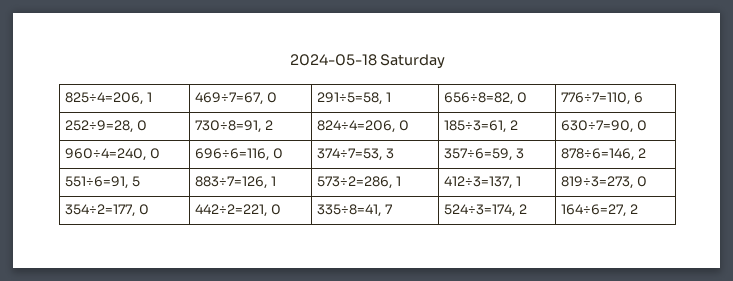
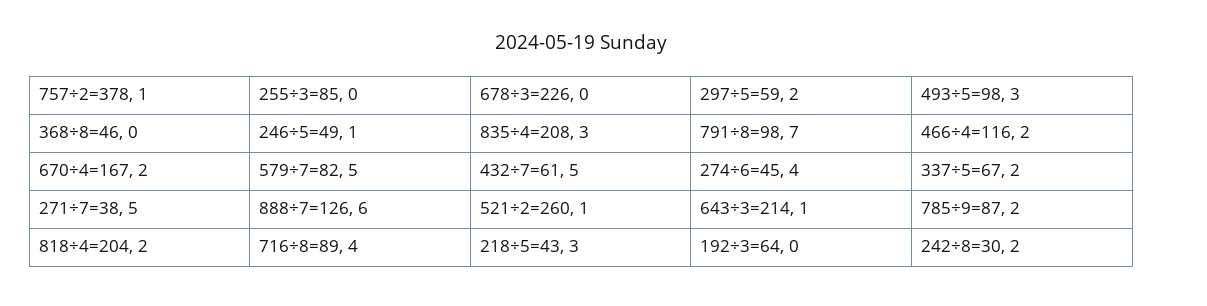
[289,54,446,69] [65,92,152,105] [195,92,277,105] [317,92,391,105] [444,92,527,105] [561,92,643,105] [65,120,147,133] [195,120,273,133] [317,120,409,133] [444,120,518,133] [561,120,647,133] [65,148,160,161] [195,148,283,161] [317,148,394,161] [444,148,524,161] [561,148,646,161] [65,176,140,189] [195,176,276,189] [317,176,401,189] [444,176,521,189] [561,176,647,189] [65,204,149,217] [195,204,281,217] [317,204,392,217] [444,204,527,217] [561,204,627,217] 2024-05-18 Saturday // 825÷4=206, 1 | 469÷7=67, 0 | 291÷5=58, 1 | 656÷8=82, 0 | 776÷7=110, 6 // 252÷9=28, 0 | 730÷8=91, 2 | 824÷4=206, 0 | 185÷3=61, 2 | 630÷7=90, 0 // 960÷4=240, 0 | 696÷6=116, 0 | 374÷7=53, 3 | 357÷6=59, 3 | 878÷6=146, 2 // 551÷6=91, 5 | 883÷7=126, 1 | 573÷2=286, 1 | 412÷3=137, 1 | 819÷3=273, 0 // 354÷2=177, 0 | 442÷2=221, 0 | 335÷8=41, 7 | 524÷3=174, 2 | 164÷6=27, -> [495,34,667,54] [39,88,148,102] [259,88,358,102] [480,88,589,102] [700,88,799,102] [921,88,1020,102] [39,126,138,140] [259,126,358,140] [480,126,589,140] [700,126,799,140] [921,126,1030,140] [39,164,148,178] [259,164,358,178] [480,164,579,178] [700,164,799,178] [921,164,1020,178] [39,202,138,216] [259,202,368,216] [480,202,589,216] [700,202,809,216] [921,202,1020,216] [39,240,148,254] [259,240,358,254] [480,240,579,254] [700,240,799,254] [921,240,1006,254] 2024-05-19 Sunday // 757÷2=378, 1 | 255÷3=85, 0 | 678÷3=226, 0 | 297÷5=59, 2 | 493÷5=98, 3 // 368÷8=46, 0 | 246÷5=49, 1 | 835÷4=208, 3 | 791÷8=98, 7 | 466÷4=116, 2 // 670÷4=167, 2 | 579÷7=82, 5 | 432÷7=61, 5 | 274÷6=45, 4 | 337÷5=67, 2 // 271÷7=38, 5 | 888÷7=126, 6 | 521÷2=260, 1 | 643÷3=214, 1 | 785÷9=87, 2 // 818÷4=204, 2 | 716÷8=89, 4 | 218÷5=43, 3 | 192÷3=64, 0 | 242÷8=30,

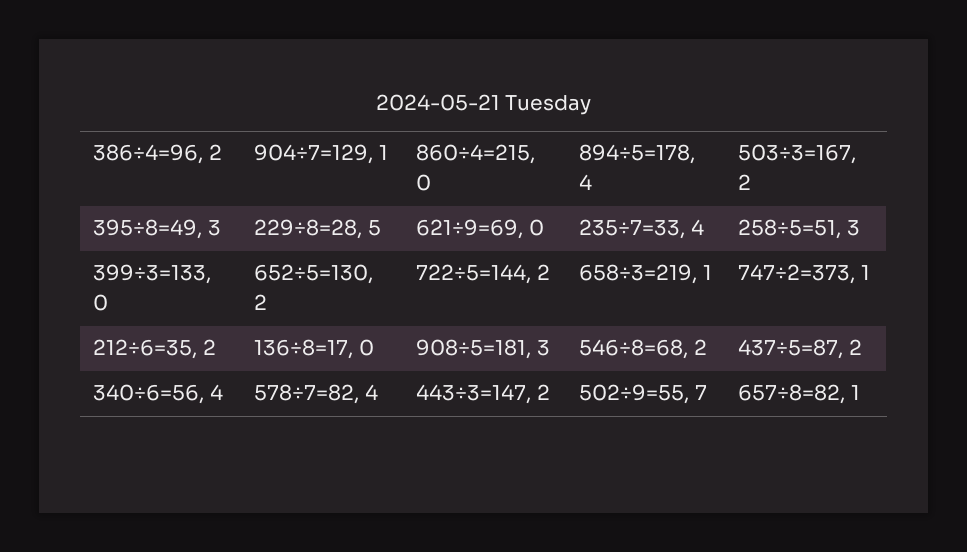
[495,34,667,54] [39,88,148,102] [259,88,358,102] [480,88,589,102] [700,88,799,102] [921,88,1020,102] [39,126,138,140] [259,126,358,140] [480,126,589,140] [700,126,799,140] [921,126,1030,140] [39,164,148,178] [259,164,358,178] [480,164,579,178] [700,164,799,178] [921,164,1020,178] [39,202,138,216] [259,202,368,216] [480,202,589,216] [700,202,809,216] [921,202,1020,216] [39,240,148,254] [259,240,358,254] [480,240,579,254] [700,240,799,254] [921,240,1020,254] 2024-05-19 Sunday // 757÷2=378, 1 | 255÷3=85, 0 | 678÷3=226, 0 | 297÷5=59, 2 | 493÷5=98, 3 // 368÷8=46, 0 | 246÷5=49, 1 | 835÷4=208, 3 | 791÷8=98, 7 | 466÷4=116, 2 // 670÷4=167, 2 | 579÷7=82, 5 | 432÷7=61, 5 | 274÷6=45, 4 | 337÷5=67, 2 // 271÷7=38, 5 | 888÷7=126, 6 | 521÷2=260, 1 | 643÷3=214, 1 | 785÷9=87, 2 // 818÷4=204, 2 | 716÷8=89, 4 | 218÷5=43, 3 | 192÷3=64, 0 | 242÷8=30, 2 -> [375,94,592,115] [93,144,222,164] [254,144,388,164] [416,144,536,164] [416,174,432,191] [579,144,696,164] [579,174,593,190] [738,144,857,164] [738,174,752,190] [93,219,221,239] [254,219,381,239] [416,219,544,239] [579,219,704,239] [738,219,860,239] [93,264,212,284] [93,294,109,311] [254,264,374,284] [254,294,268,310] [416,264,550,284] [579,264,712,284] [738,264,870,284] [93,339,216,359] [254,339,374,359] [416,339,550,359] [579,339,707,359] [738,339,862,359] [93,384,223,404] [254,384,378,404] [416,384,550,404] [579,384,707,404] [738,384,860,404] 2024-05-21 Tuesday // 386÷4=96, 2 | 904÷7=129, 1 | 860÷4=215, 0 | 894÷5=178, 4 | 503÷3=167, 2 // 395÷8=49, 3 | 229÷8=28, 5 | 621÷9=69, 0 | 235÷7=33, 4 | 258÷5=51, 3 // 399÷3=133, 0 | 652÷5=130, 2 | 722÷5=144, 2 | 658÷3=219, 1 | 747÷2=373, 1 // 212÷6=35, 2 | 136÷8=17, 0 | 908÷5=181, 3 | 546÷8=68, 2 | 437÷5=87, 2 // 340÷6=56, 4 | 578÷7=82, 4 | 443÷3=147, 2 | 502÷9=55, 7 | 657÷8=82, 1

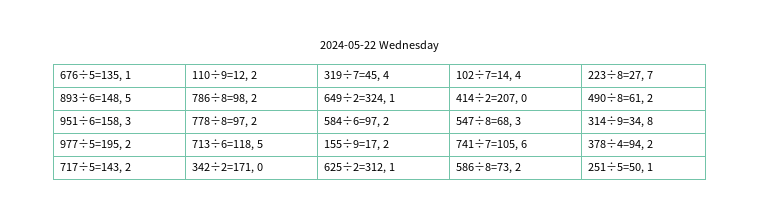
[375,94,592,115] [93,144,222,164] [254,144,388,164] [416,144,536,164] [416,174,432,191] [579,144,696,164] [579,174,593,190] [738,144,857,164] [738,174,752,190] [93,219,221,239] [254,219,381,239] [416,219,544,239] [579,219,704,239] [738,219,860,239] [93,264,212,284] [93,294,109,311] [254,264,374,284] [254,294,268,310] [416,264,550,284] [579,264,712,284] [738,264,870,284] [93,339,216,359] [254,339,374,359] [416,339,550,359] [579,339,707,359] [738,339,862,359] [93,384,223,404] [254,384,378,404] [416,384,550,404] [579,384,707,404] [738,384,846,404] 2024-05-21 Tuesday // 386÷4=96, 2 | 904÷7=129, 1 | 860÷4=215, 0 | 894÷5=178, 4 | 503÷3=167, 2 // 395÷8=49, 3 | 229÷8=28, 5 | 621÷9=69, 0 | 235÷7=33, 4 | 258÷5=51, 3 // 399÷3=133, 0 | 652÷5=130, 2 | 722÷5=144, 2 | 658÷3=219, 1 | 747÷2=373, 1 // 212÷6=35, 2 | 136÷8=17, 0 | 908÷5=181, 3 | 546÷8=68, 2 | 437÷5=87, 2 // 340÷6=56, 4 | 578÷7=82, 4 | 443÷3=147, 2 | 502÷9=55, 7 | 657÷8=82, -> [320,40,439,52] [60,70,132,82] [192,70,258,82] [324,70,390,82] [456,70,522,82] [588,70,654,82] [60,93,132,105] [192,93,258,105] [324,93,396,105] [456,93,528,105] [588,93,654,105] [60,116,132,128] [192,116,258,128] [324,116,390,128] [456,116,522,128] [588,116,654,128] [60,139,132,151] [192,139,264,151] [324,139,390,151] [456,139,528,151] [588,139,654,151] [60,162,132,174] [192,162,264,174] [324,162,396,174] [456,162,522,174] [588,162,645,174] 2024-05-22 Wednesday // 676÷5=135, 1 | 110÷9=12, 2 | 319÷7=45, 4 | 102÷7=14, 4 | 223÷8=27, 7 // 893÷6=148, 5 | 786÷8=98, 2 | 649÷2=324, 1 | 414÷2=207, 0 | 490÷8=61, 2 // 951÷6=158, 3 | 778÷8=97, 2 | 584÷6=97, 2 | 547÷8=68, 3 | 314÷9=34, 8 // 977÷5=195, 2 | 713÷6=118, 5 | 155÷9=17, 2 | 741÷7=105, 6 | 378÷4=94, 2 // 717÷5=143, 2 | 342÷2=171, 0 | 625÷2=312, 1 | 586÷8=73, 2 | 251÷5=50,

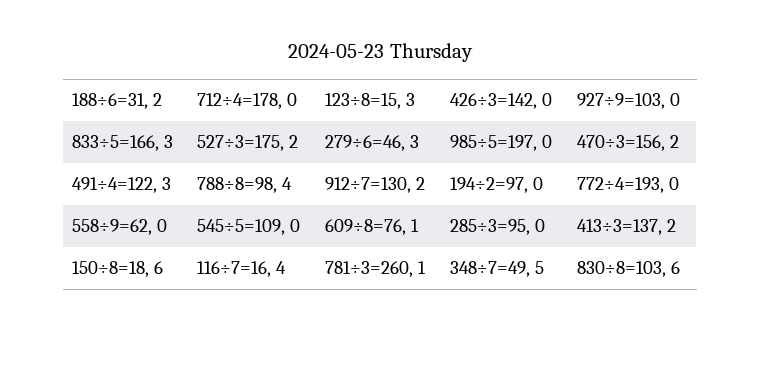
[320,40,439,52] [60,70,132,82] [192,70,258,82] [324,70,390,82] [456,70,522,82] [588,70,654,82] [60,93,132,105] [192,93,258,105] [324,93,396,105] [456,93,528,105] [588,93,654,105] [60,116,132,128] [192,116,258,128] [324,116,390,128] [456,116,522,128] [588,116,654,128] [60,139,132,151] [192,139,264,151] [324,139,390,151] [456,139,528,151] [588,139,654,151] [60,162,132,174] [192,162,264,174] [324,162,396,174] [456,162,522,174] [588,162,654,174] 2024-05-22 Wednesday // 676÷5=135, 1 | 110÷9=12, 2 | 319÷7=45, 4 | 102÷7=14, 4 | 223÷8=27, 7 // 893÷6=148, 5 | 786÷8=98, 2 | 649÷2=324, 1 | 414÷2=207, 0 | 490÷8=61, 2 // 951÷6=158, 3 | 778÷8=97, 2 | 584÷6=97, 2 | 547÷8=68, 3 | 314÷9=34, 8 // 977÷5=195, 2 | 713÷6=118, 5 | 155÷9=17, 2 | 741÷7=105, 6 | 378÷4=94, 2 // 717÷5=143, 2 | 342÷2=171, 0 | 625÷2=312, 1 | 586÷8=73, 2 | 251÷5=50, 1 -> [288,43,473,62] [71,93,162,109] [196,93,297,109] [324,93,415,109] [449,93,552,109] [576,93,680,109] [71,135,173,151] [196,135,298,151] [324,135,419,151] [449,135,552,151] [576,135,679,151] [71,177,171,193] [196,177,292,193] [324,177,425,193] [449,177,543,193] [576,177,679,193] [71,219,167,235] [196,219,300,235] [324,219,419,235] [449,219,545,235] [576,219,676,235] [71,261,163,277] [196,261,286,277] [324,261,426,277] [449,261,544,277] [576,261,680,277] 2024-05-23 Thursday // 188÷6=31, 2 | 712÷4=178, 0 | 123÷8=15, 3 | 426÷3=142, 0 | 927÷9=103, 0 // 833÷5=166, 3 | 527÷3=175, 2 | 279÷6=46, 3 | 985÷5=197, 0 | 470÷3=156, 2 // 491÷4=122, 3 | 788÷8=98, 4 | 912÷7=130, 2 | 194÷2=97, 0 | 772÷4=193, 0 // 558÷9=62, 0 | 545÷5=109, 0 | 609÷8=76, 1 | 285÷3=95, 0 | 413÷3=137, 2 // 150÷8=18, 6 | 116÷7=16, 4 | 781÷3=260, 1 | 348÷7=49, 5 | 830÷8=103, 6

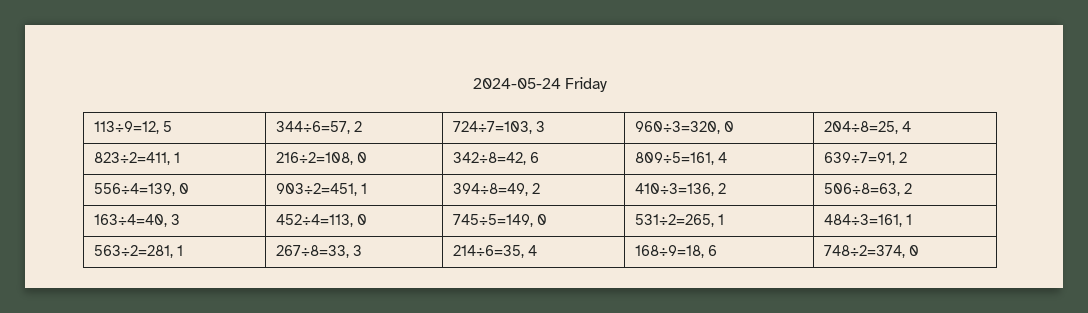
[288,43,473,62] [71,93,162,109] [196,93,297,109] [324,93,415,109] [449,93,552,109] [576,93,680,109] [71,135,173,151] [196,135,298,151] [324,135,419,151] [449,135,552,151] [576,135,679,151] [71,177,171,193] [196,177,292,193] [324,177,425,193] [449,177,543,193] [576,177,679,193] [71,219,167,235] [196,219,300,235] [324,219,419,235] [449,219,545,235] [576,219,676,235] [71,261,163,277] [196,261,286,277] [324,261,426,277] [449,261,544,277] [576,261,680,277] 2024-05-23 Thursday // 188÷6=31, 2 | 712÷4=178, 0 | 123÷8=15, 3 | 426÷3=142, 0 | 927÷9=103, 0 // 833÷5=166, 3 | 527÷3=175, 2 | 279÷6=46, 3 | 985÷5=197, 0 | 470÷3=156, 2 // 491÷4=122, 3 | 788÷8=98, 4 | 912÷7=130, 2 | 194÷2=97, 0 | 772÷4=193, 0 // 558÷9=62, 0 | 545÷5=109, 0 | 609÷8=76, 1 | 285÷3=95, 0 | 413÷3=137, 2 // 150÷8=18, 6 | 116÷7=16, 4 | 781÷3=260, 1 | 348÷7=49, 5 | 830÷8=103, 6 -> [472,77,608,92] [94,121,173,134] [276,121,363,134] [453,121,546,134] [635,121,735,134] [824,121,912,134] [94,152,181,165] [276,152,368,165] [453,152,540,165] [635,152,728,165] [824,152,908,165] [94,183,190,196] [276,183,368,196] [453,183,541,196] [635,183,727,196] [824,183,913,196] [94,214,181,227] [276,214,368,227] [453,214,548,227] [635,214,725,227] [824,214,913,227] [94,245,184,258] [276,245,363,258] [453,245,538,258] [635,245,718,258] [824,245,920,258] 2024-05-24 Friday // 113÷9=12, 5 | 344÷6=57, 2 | 724÷7=103, 3 | 960÷3=320, 0 | 204÷8=25, 4 // 823÷2=411, 1 | 216÷2=108, 0 | 342÷8=42, 6 | 809÷5=161, 4 | 639÷7=91, 2 // 556÷4=139, 0 | 903÷2=451, 1 | 394÷8=49, 2 | 410÷3=136, 2 | 506÷8=63, 2 // 163÷4=40, 3 | 452÷4=113, 0 | 745÷5=149, 0 | 531÷2=265, 1 | 484÷3=161, 1 // 563÷2=281, 1 | 267÷8=33, 3 | 214÷6=35, 4 | 168÷9=18, 6 | 748÷2=374, 0

